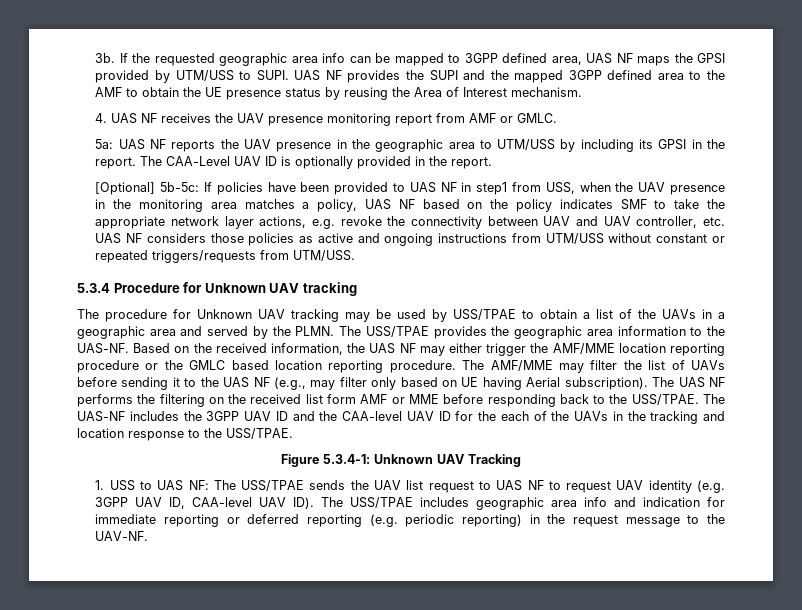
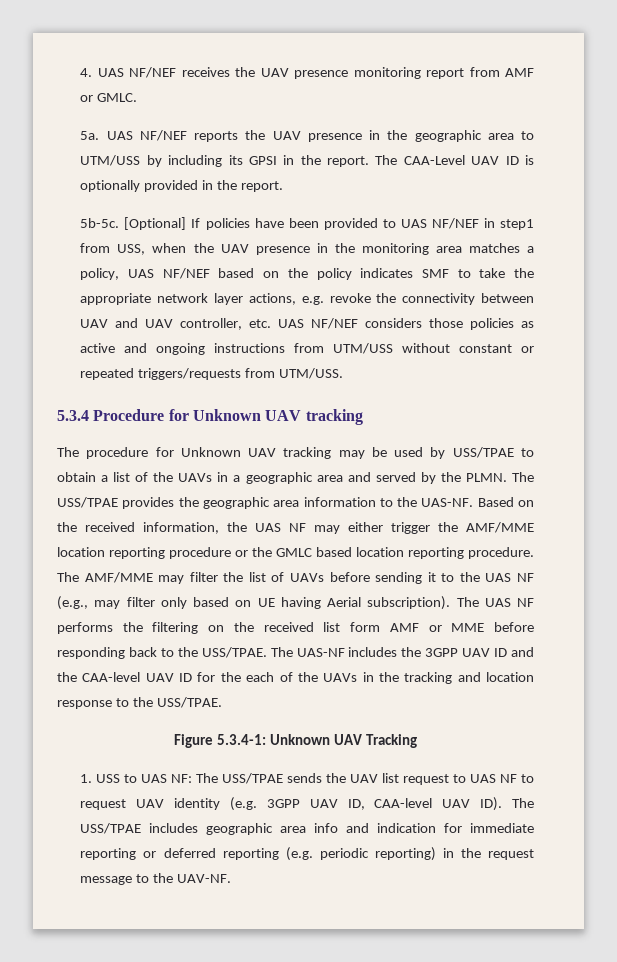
[95,53,726,66] [95,70,725,83] [95,87,583,100] 3b. If the requested geographic area info can be mapped to 3GPP defined area, UAS NF maps the GPSI provided by UTM/USS to SUPI. UAS NF provides the SUPI and the mapped 3GPP defined area to the AMF to obtain the UE presence status by reusing the Area of Interest mechanism. // -> (80, 72) none
[141,113,158,123] NF -> [129,67,177,78] NF/NEF
[95,139,167,150] 5a: UAS NF -> [80,130,187,141] 5a. UAS NF/NEF
[95,182,200,195] [Optional] 5b-5c: -> [80,217,187,230] 5b-5c. [Optional]
[440,182,457,192] NF -> [431,218,479,229] NF/NEF
[398,199,415,209] NF -> [162,268,210,279] NF/NEF
[126,233,143,243] NF -> [311,318,359,329] NF/NEF

